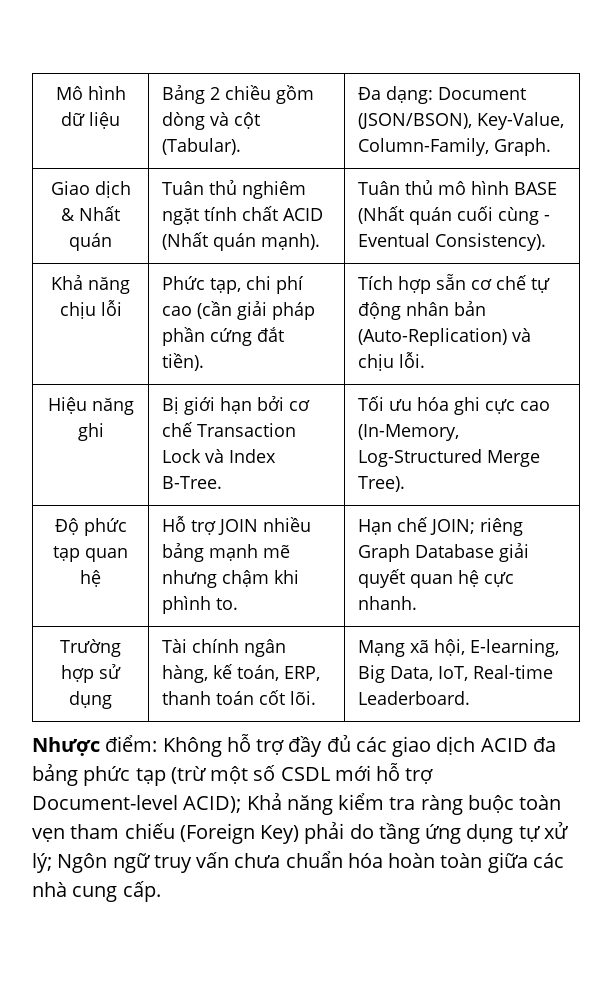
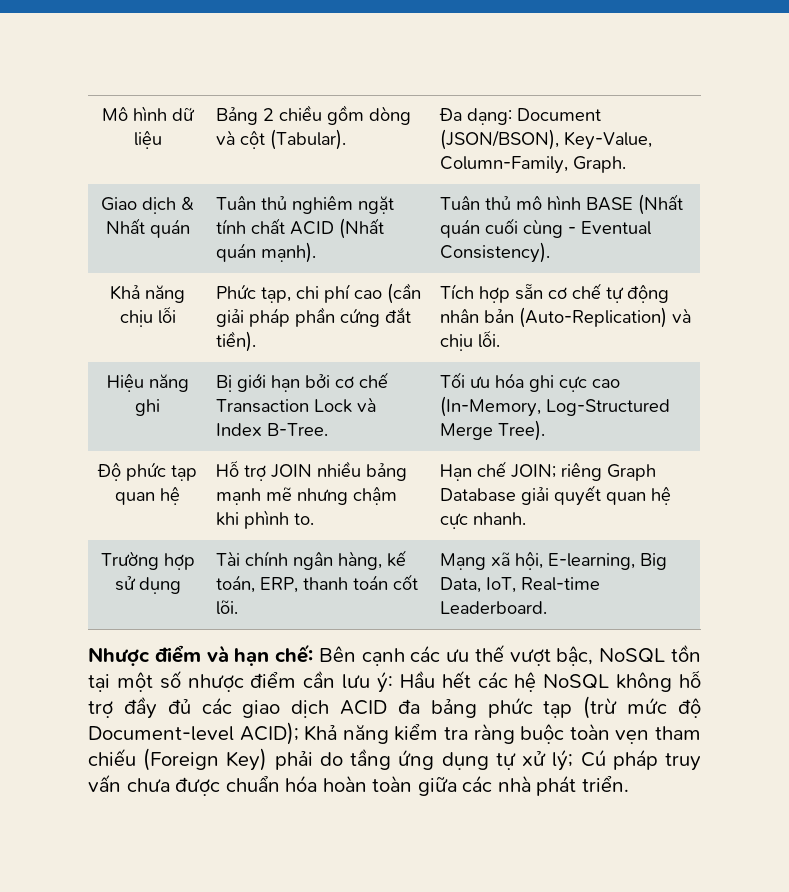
[105,735,222,757] điểm: Không -> [154,644,702,666] [88,670,673,693] điểm và hạn chế: Bên cạnh các ưu thế vượt bậc, NoSQL tồn tại một số nhược điểm cần lưu ý: Hầu hết các hệ NoSQL không
[210,763,434,784] một số CSDL mới hỗ trợ -> [627,697,701,718] mức độ
[57,853,150,873] Ngôn ngữ -> [580,749,658,770] Cú pháp
(281, 860) none -> [175,777,221,796] được
[72,881,161,902] cung cấp. -> [536,775,629,796] phát triển.

